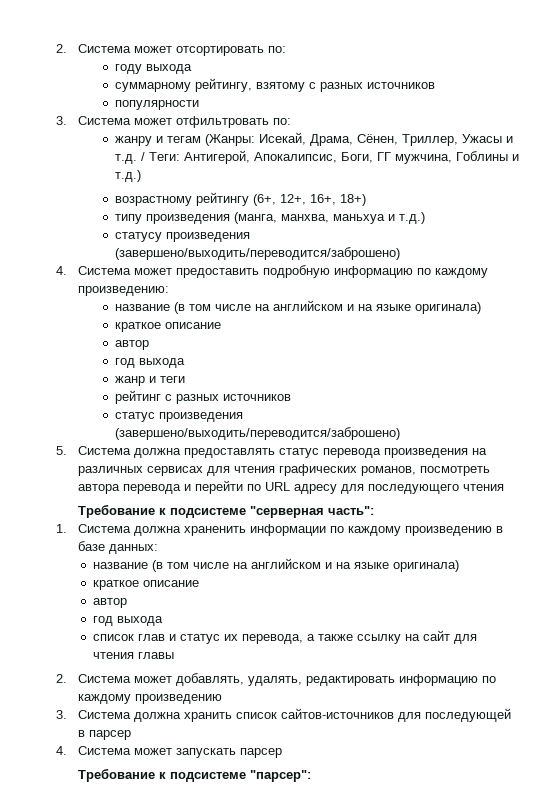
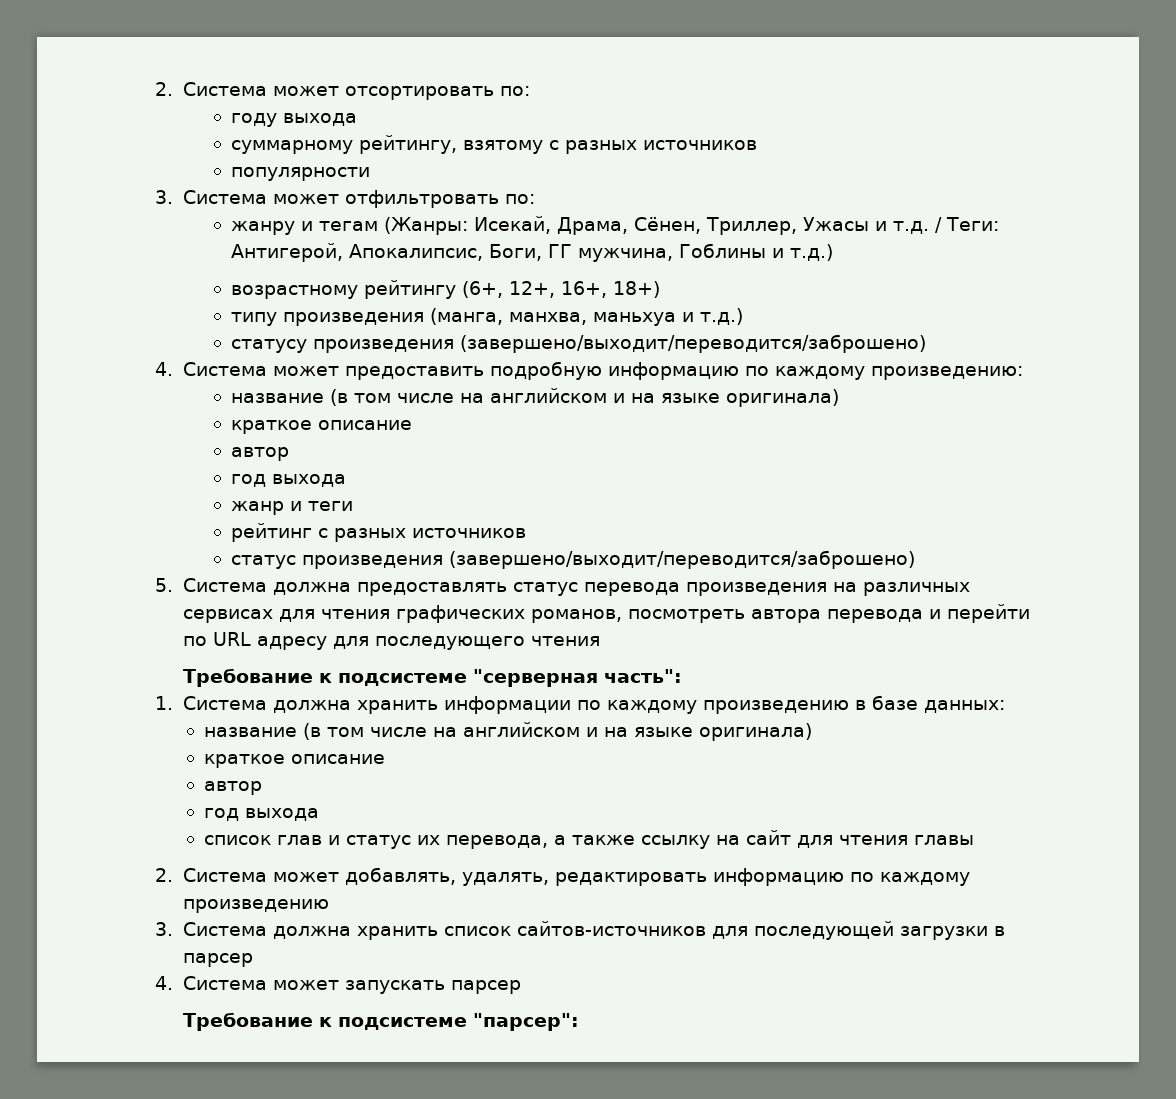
[114,247,400,260] (завершено/выходить/переводится/заброшено) -> [460,334,927,353] (завершено/выходит/переводится/заброшено)
[114,427,400,440] (завершено/выходить/переводится/заброшено) -> [449,550,916,569] (завершено/выходит/переводится/заброшено)
[184,526,247,536] храненить -> [356,700,438,714] хранить
(512, 715) none -> [899,926,988,940] загрузки

